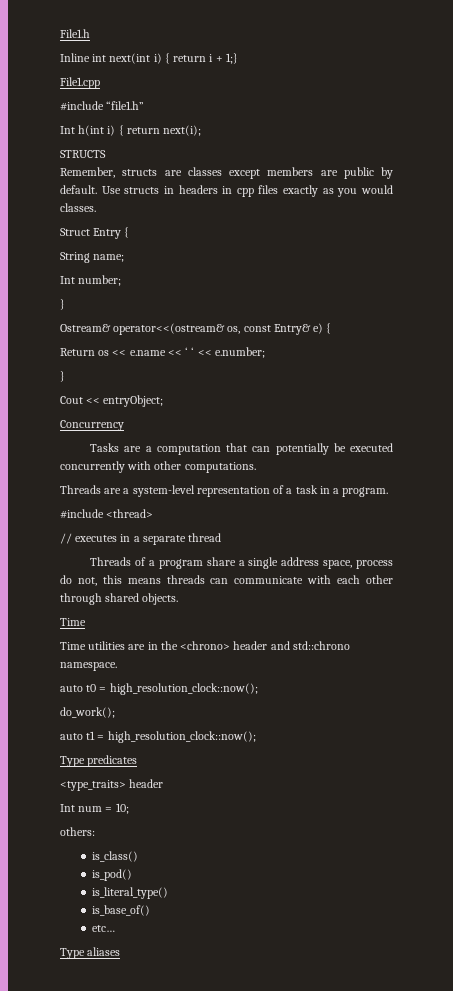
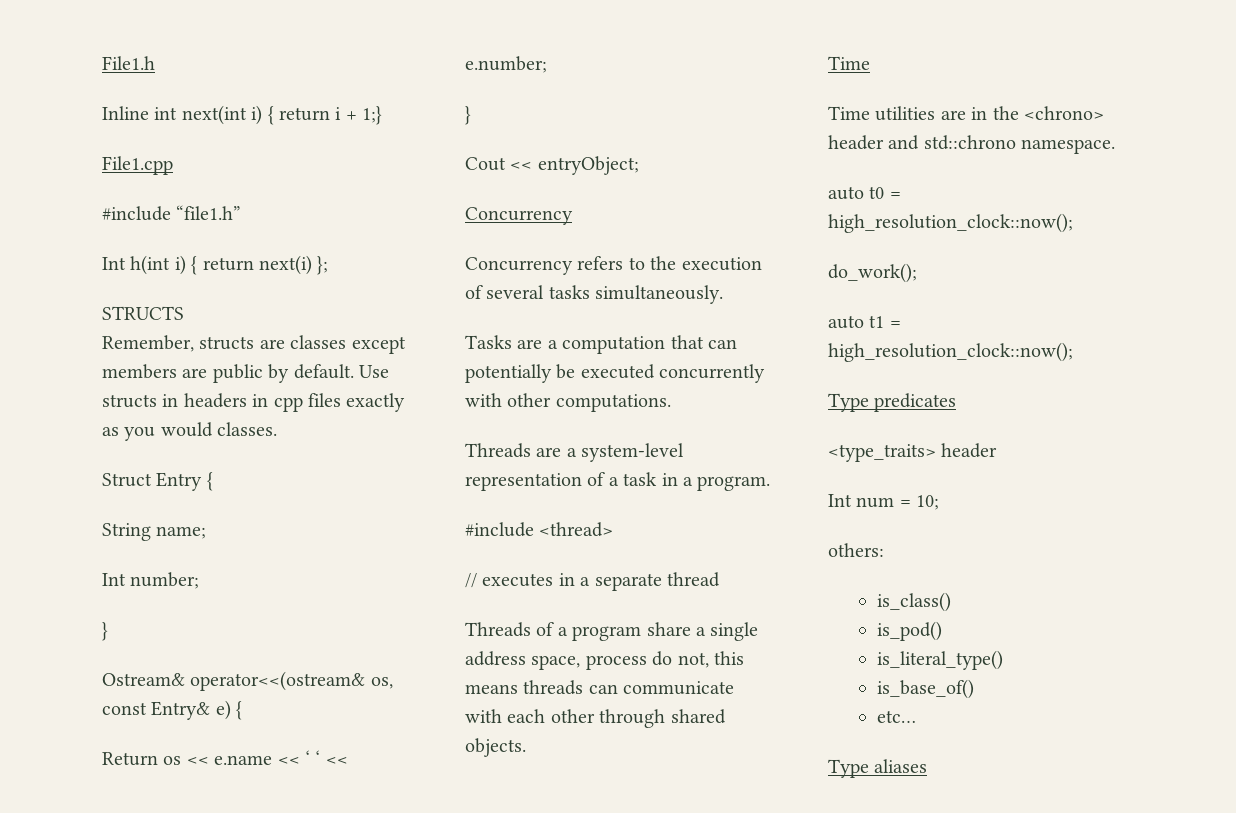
[163,125,202,136] next(i); -> [259,255,329,275] next(i) };
(124, 425) none -> [465,256,762,275] [465,285,724,304] // Concurrency refers to the execution of several tasks simultaneously.

